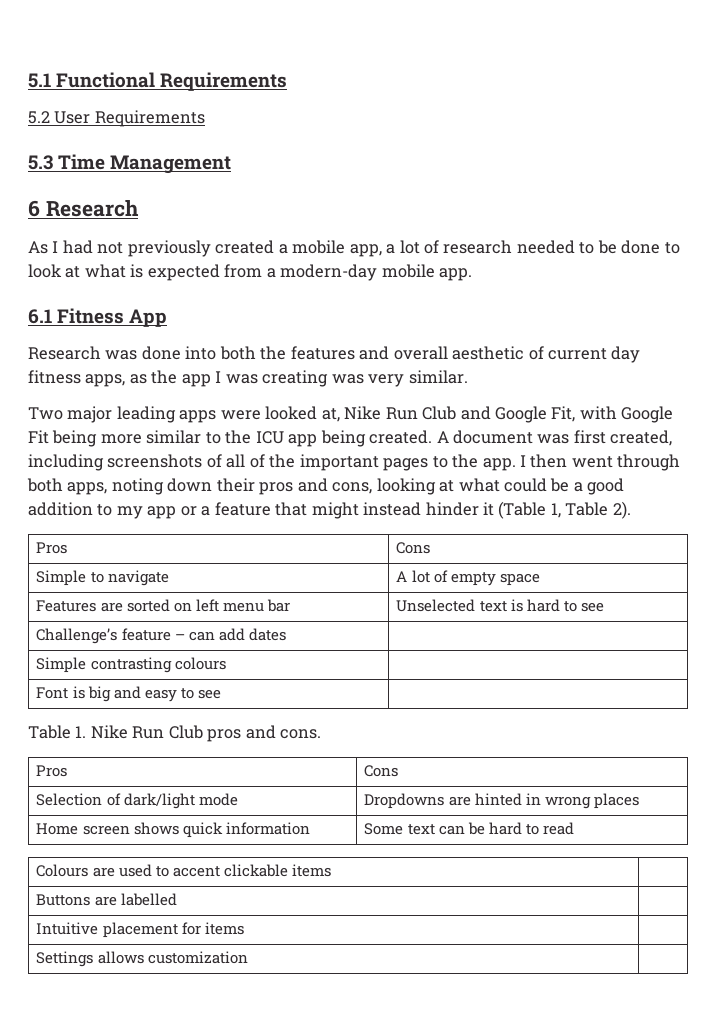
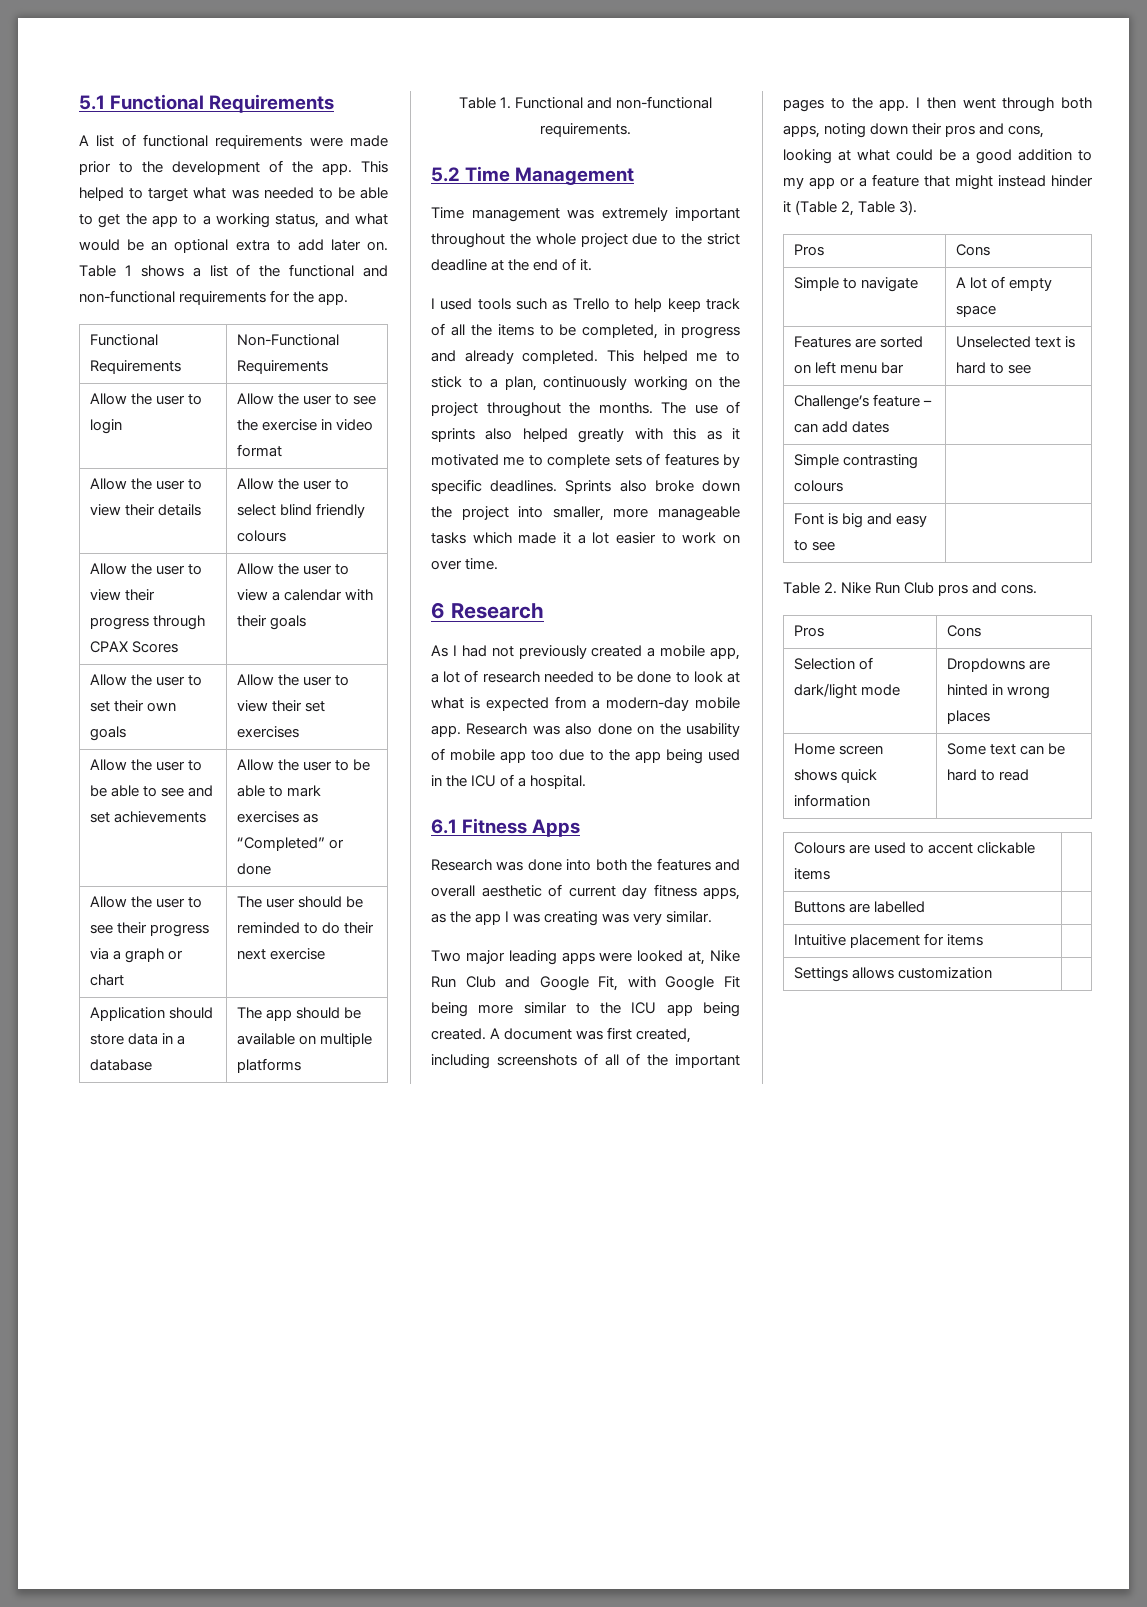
[28,110,205,127] [28,154,232,174] 5.2 User Requirements // 5.3 Time Management -> [79,134,388,149] [79,160,388,175] [79,187,388,202] [79,213,389,228] [79,239,388,253] [79,264,388,277] [79,290,349,305] [90,334,159,346] [90,360,182,374] [237,334,340,346] [237,360,329,374] [90,393,203,405] [90,419,123,434] [237,393,377,405] [237,419,374,431] [237,444,283,457] [90,478,203,490] [90,504,202,516] [237,478,350,490] [237,503,366,518] [237,530,287,542] [90,563,203,575] [90,589,156,601] [90,615,206,630] [90,641,179,653] [237,563,350,575] [237,589,374,601] [237,615,307,630] [90,674,203,686] [90,700,177,712] [90,726,127,741] [237,674,350,686] [237,700,326,712] [237,726,300,738] [90,759,203,771] [90,785,214,797] [90,811,207,823] [237,759,371,771] [237,785,322,797] [237,811,319,823] [237,837,345,851] [237,863,272,875] [90,896,203,908] [90,922,210,937] [90,948,184,963] [90,974,125,986] [237,896,364,908] [237,922,375,934] [237,948,326,960] [90,1007,214,1021] [90,1033,186,1045] [90,1059,153,1071] [237,1007,362,1021] [237,1033,373,1047] [237,1058,302,1073] [458,96,713,109] [540,123,631,137] [431,166,635,185] [431,207,740,222] [431,233,740,248] [431,258,593,271] [431,298,740,312] [431,323,740,339] [431,350,740,364] [431,376,740,391] [431,401,740,417] [431,428,740,443] [431,453,740,468] [431,479,740,494] [431,506,740,521] [431,532,740,544] [431,558,499,570] A list of functional requirements were made prior to the development of the app. This helped to target what was needed to be able to get the app to a working status, and what would be an optional extra to add later on. Table 1 shows a list of the functional and non-functional requirements for the app. // Functional Requirements | Non-Functional Requirements // Allow the user to login | Allow the user to see the exercise in video format // Allow the user to view their details | Allow the user to select blind friendly colours // Allow the user to view their progress through CPAX Scores | Allow the user to view a calendar with their goals // Allow the user to set their own goals | Allow the user to view their set exercises // Allow the user to be able to see and set achievements | Allow the user to be able to mark exercises as “Completed” or done // Allow the user to see their progress via a graph or chart | The user should be reminded to do their next exercise // Application should store data in a database | The app should be available on multiple platforms // Table 1. Functional and non-functional requirements. // 5.2 Time Management // Time management was extremely important throughout the whole project due to the strict deadline at the end of it. // I used tools such as Trello to help keep track of all the items to be completed, in progress and already completed. This helped me to stick to a plan, continuously working on the project throughout the months. The use of sprints also helped greatly with this as it motivated me to complete sets of features by specific deadlines. Sprints also broke down the project into smaller, more manageable tasks which made it a lot easier to work on over time.
(473, 274) none -> [466,723,740,737] [431,748,740,764] [431,774,587,789] Research was also done on the usability of mobile app too due to the app being used in the ICU of a hospital.
[129,309,168,327] App -> [532,819,581,837] Apps
[550,501,631,519] 1, Table 2). -> [841,200,918,216] 2, Table 3).
[75,726,87,738] 1. -> [824,582,838,594] 2.

